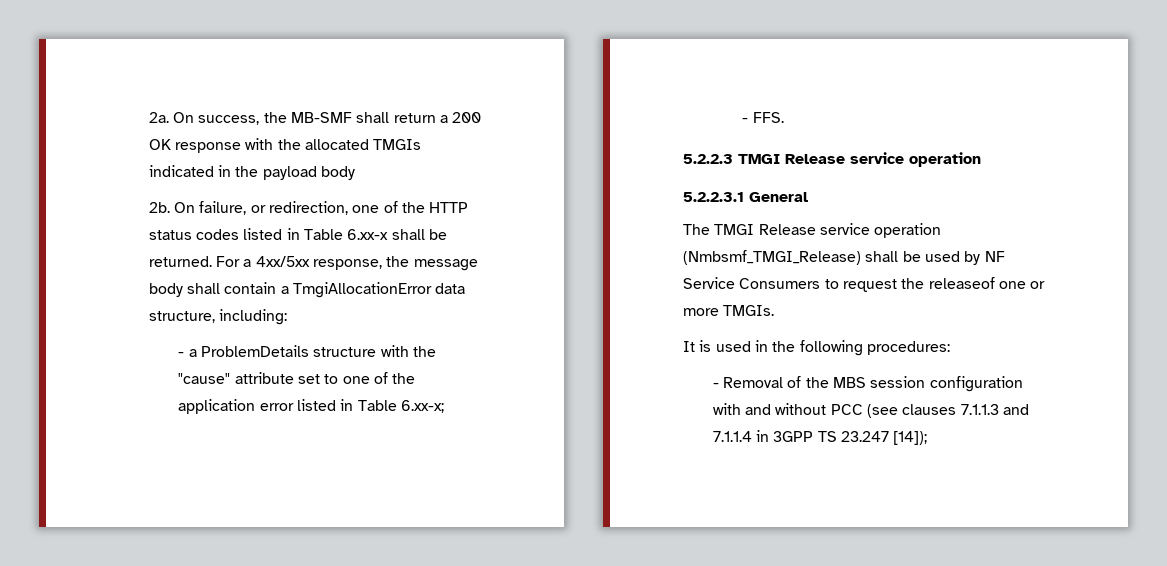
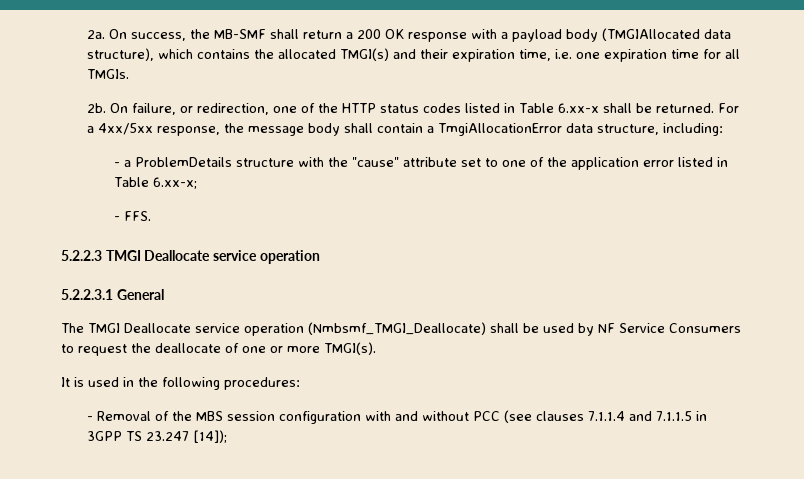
[277,139,422,150] [148,165,356,180] the allocated TMGIs indicated in the payload body -> [501,28,732,42] [87,48,741,62] [87,69,130,79] a payload body (TMGIAllocated data structure), which contains the allocated TMGI(s) and their expiration time, i.e. one expiration time for all TMGIs.
[785,154,845,164] Release -> [144,250,211,261] Deallocate
[758,223,942,238] [683,250,861,265] Release service operation (Nmbsmf_TMGI_Release) -> [124,322,486,336] Deallocate service operation (Nmbsmf_TMGI_Deallocate)
[928,277,995,289] releaseof -> [155,343,239,353] deallocate of
[723,305,775,316] TMGIs. -> [324,342,376,355] TMGI(s).
[960,404,1029,415] [712,431,752,442] 7.1.1.3 and 7.1.1.4 -> [588,411,693,421] 7.1.1.4 and 7.1.1.5

